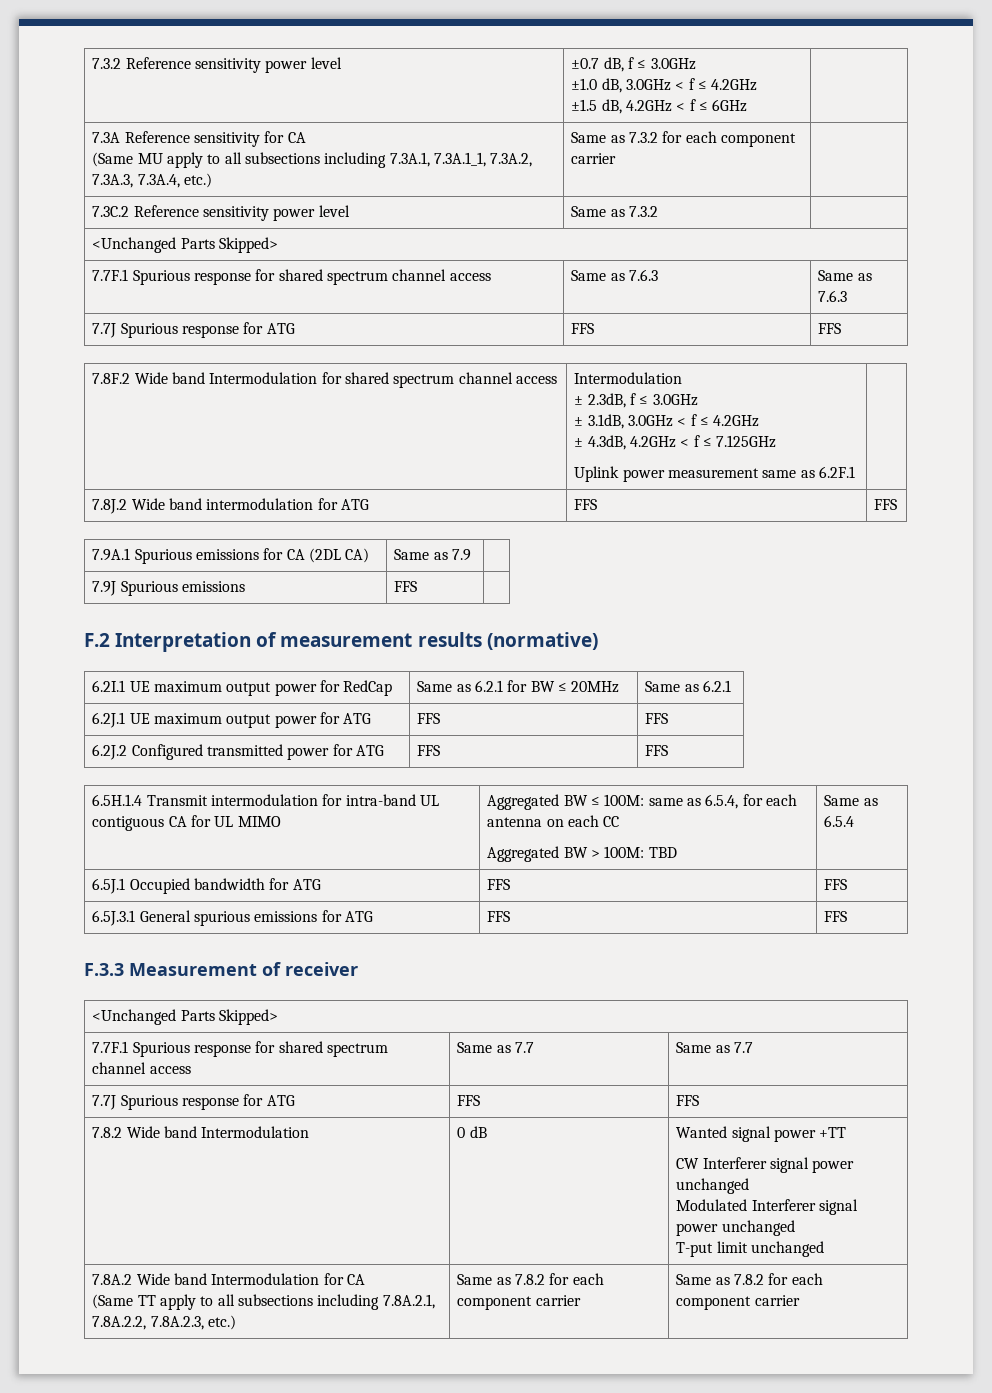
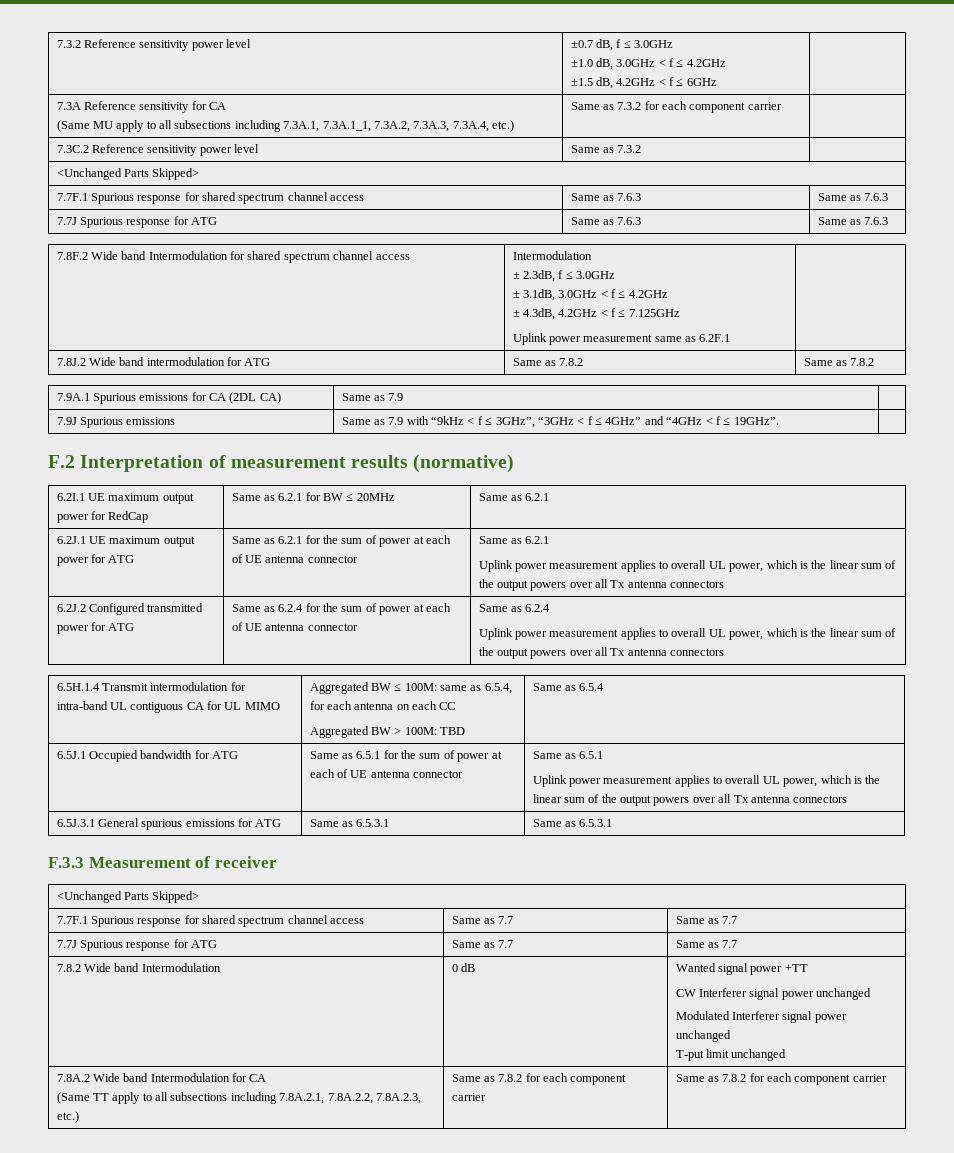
[571,323,595,334] [818,323,842,334] FFS | FFS -> [570,217,642,225] [817,217,889,225] Same as 7.6.3 | Same as 7.6.3
[574,499,598,510] [874,499,898,510] FFS | FFS -> [512,358,584,366] [803,358,875,366] Same as 7.8.2 | Same as 7.8.2
[394,581,418,592] FFS -> [341,416,779,428] Same as 7.9 with “9kHz < f ≤ 3GHz”, “3GHz < f ≤ 4GHz” and “4GHz < f ≤ 19GHz”.
[417,713,441,724] [645,713,669,724] FFS | FFS -> [231,535,451,547] [231,554,358,563] [478,536,550,544] [478,560,897,572] [478,579,725,591] Same as 6.2.1 for the sum of power at each of UE antenna connector | Same as 6.2.1 // Uplink power measurement applies to overall UL power, which is the linear sum of the output powers over all Tx antenna connectors
[417,745,441,756] [645,745,669,756] FFS | FFS -> [231,603,451,615] [231,622,358,631] [478,604,551,612] [478,628,897,640] [478,647,725,659] Same as 6.2.4 for the sum of power at each of UE antenna connector | Same as 6.2.4 // Uplink power measurement applies to overall UL power, which is the linear sum of the output powers over all Tx antenna connectors
[487,879,511,890] [824,879,848,890] FFS | FFS -> [309,750,502,762] [309,769,464,778] [532,751,604,759] [532,775,881,787] [532,794,848,806] Same as 6.5.1 for the sum of power at each of UE antenna connector | Same as 6.5.1 // Uplink power measurement applies to overall UL power, which is the linear sum of the output powers over all Tx antenna connectors
[487,911,511,922] [824,911,848,922] FFS | FFS -> [309,819,390,827] [532,819,613,827] Same as 6.5.3.1 | Same as 6.5.3.1
[457,1095,481,1106] [676,1095,700,1106] FFS | FFS -> [451,940,514,948] [675,940,738,948] Same as 7.7 | Same as 7.7

